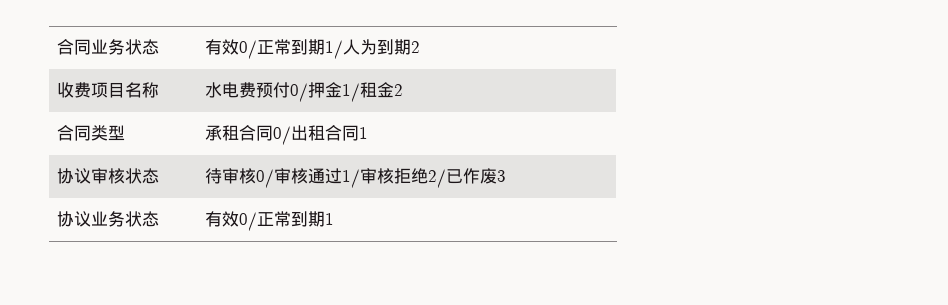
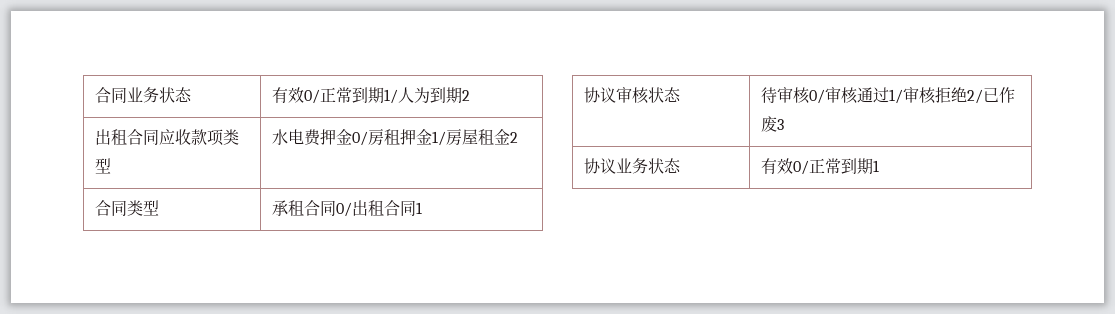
[56,82,159,98] 收费项目名称 -> [95,129,240,146] [95,158,112,174] 出租合同应收款项类型
[255,82,308,102] 预付0/ -> [320,129,401,146] 押金0/房租
(360, 92) none -> [446,129,479,146] 房屋

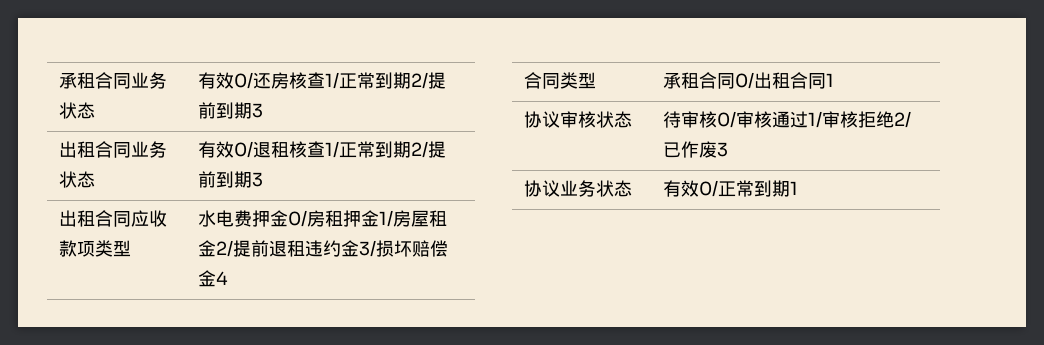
[95,87,193,103] [272,87,471,104] 合同业务状态 | 有效0/正常到期1/人为到期2 -> [59,72,168,89] [59,102,96,119] [198,72,447,89] [198,102,264,119] [59,141,168,158] [59,171,96,188] [198,141,447,158] [198,171,264,188] 承租合同业务状态 | 有效0/还房核查1/正常到期2/提前到期3 // 出租合同业务状态 | 有效0/退租核查1/正常到期2/提前到期3
[510,132,519,143] 2 -> [216,240,449,257] [198,270,229,287] 2/提前退租违约金3/损坏赔偿金4

